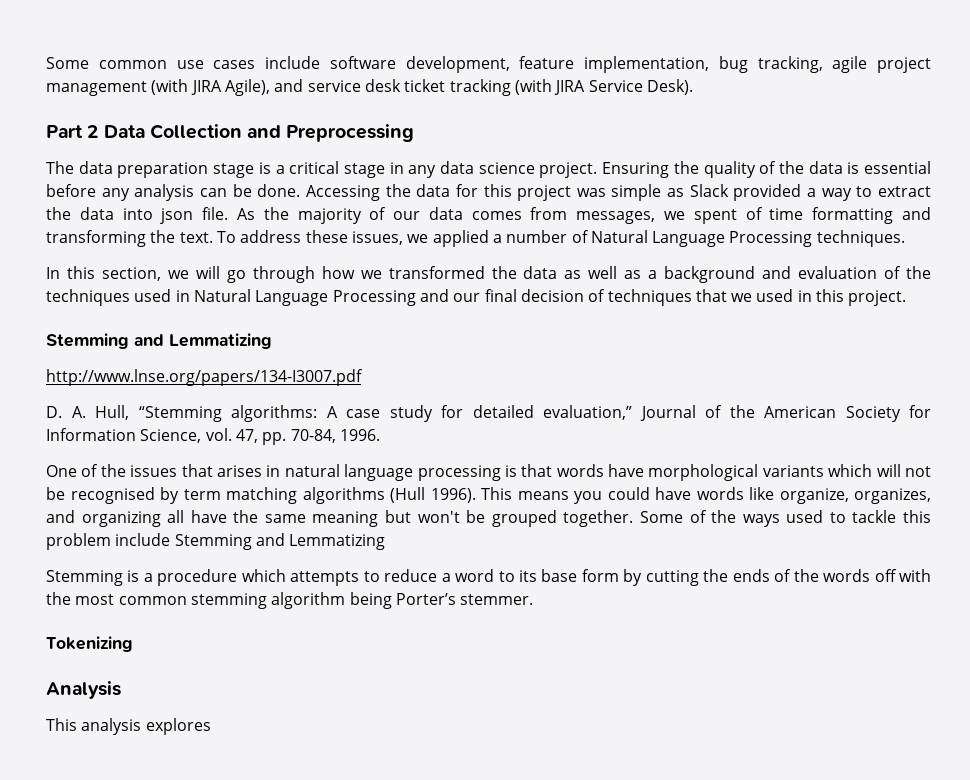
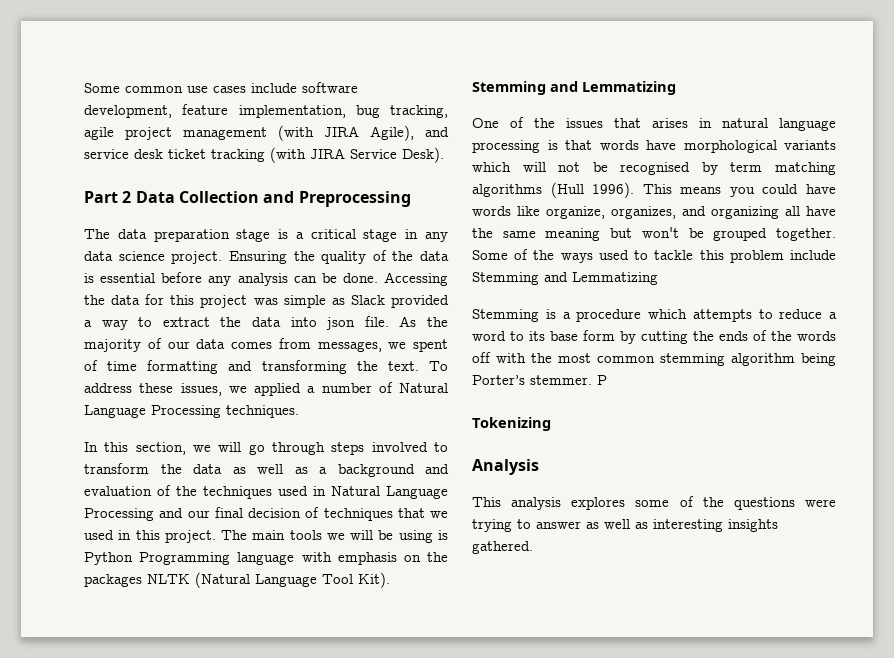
[321,266,485,279] how we transformed -> [331,442,448,455] [84,463,149,474] steps involved to transform
[46,333,272,349] [46,369,363,386] [46,405,931,422] [46,428,380,445] // Stemming and Lemmatizing // http://www.lnse.org/papers/134-I3007.pdf // D. A. Hull, “Stemming algorithms: A case study for detailed evaluation,” Journal of the American Society for Information Science, vol. 47, pp. 70-84, 1996. -> [221,530,448,543] [84,552,448,565] [84,572,390,588] [472,81,676,95] The main tools we will be using is Python Programming language with emphasis on the packages NLTK (Natural Language Tool Kit). // Stemming and Lemmatizing
(534, 599) none -> [597,375,607,385] P
(211, 726) none -> [635,496,836,510] [472,519,778,532] [472,541,533,554] some of the questions were trying to answer as well as interesting insights gathered.

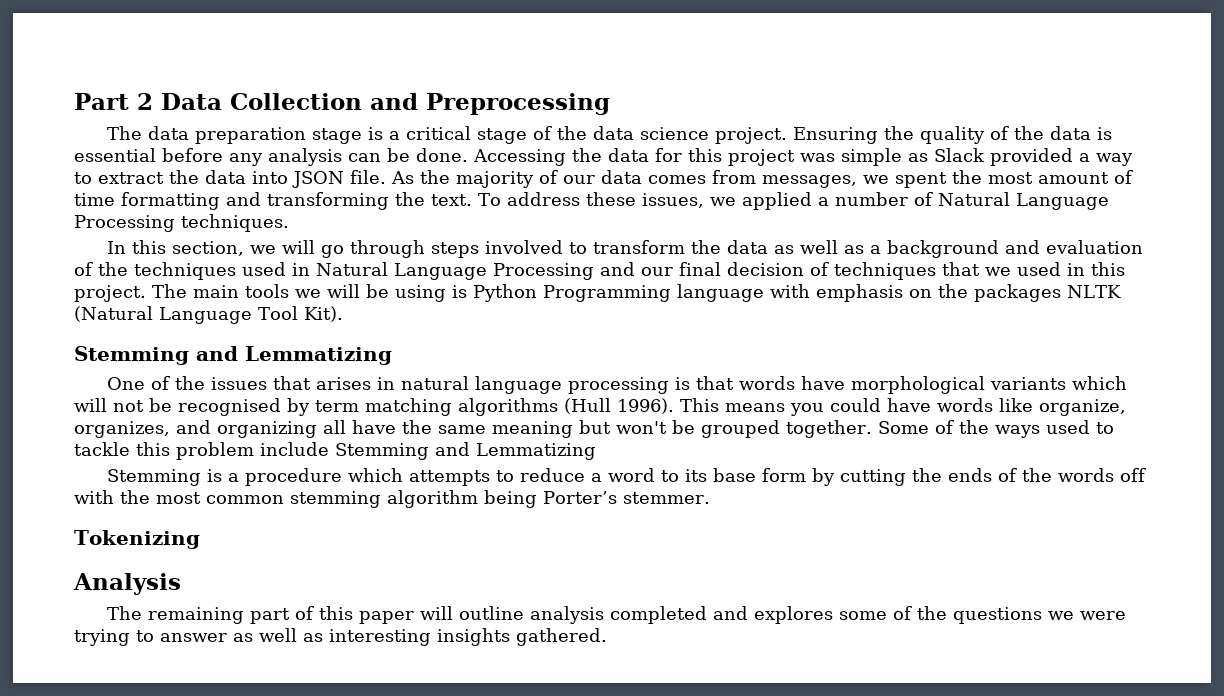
[84,82,358,93] [84,104,448,118] [84,125,449,141] [84,147,444,163] Some common use cases include software development, feature implementation, bug tracking, agile project management (with JIRA Agile), and service desk ticket tracking (with JIRA Service Desk). // -> (74, 101) none
[405,229,448,242] in any -> [532,126,587,140] of the
[326,317,356,330] json -> [292,171,344,188] JSON
(448, 345) none -> [952,170,1109,184] the most amount
[597,375,607,385] P -> (710, 498) none
[472,497,562,510] This analysis -> [106,606,748,624] The remaining part of this paper will outline analysis completed and
(795, 503) none -> [1047,611,1074,620] we

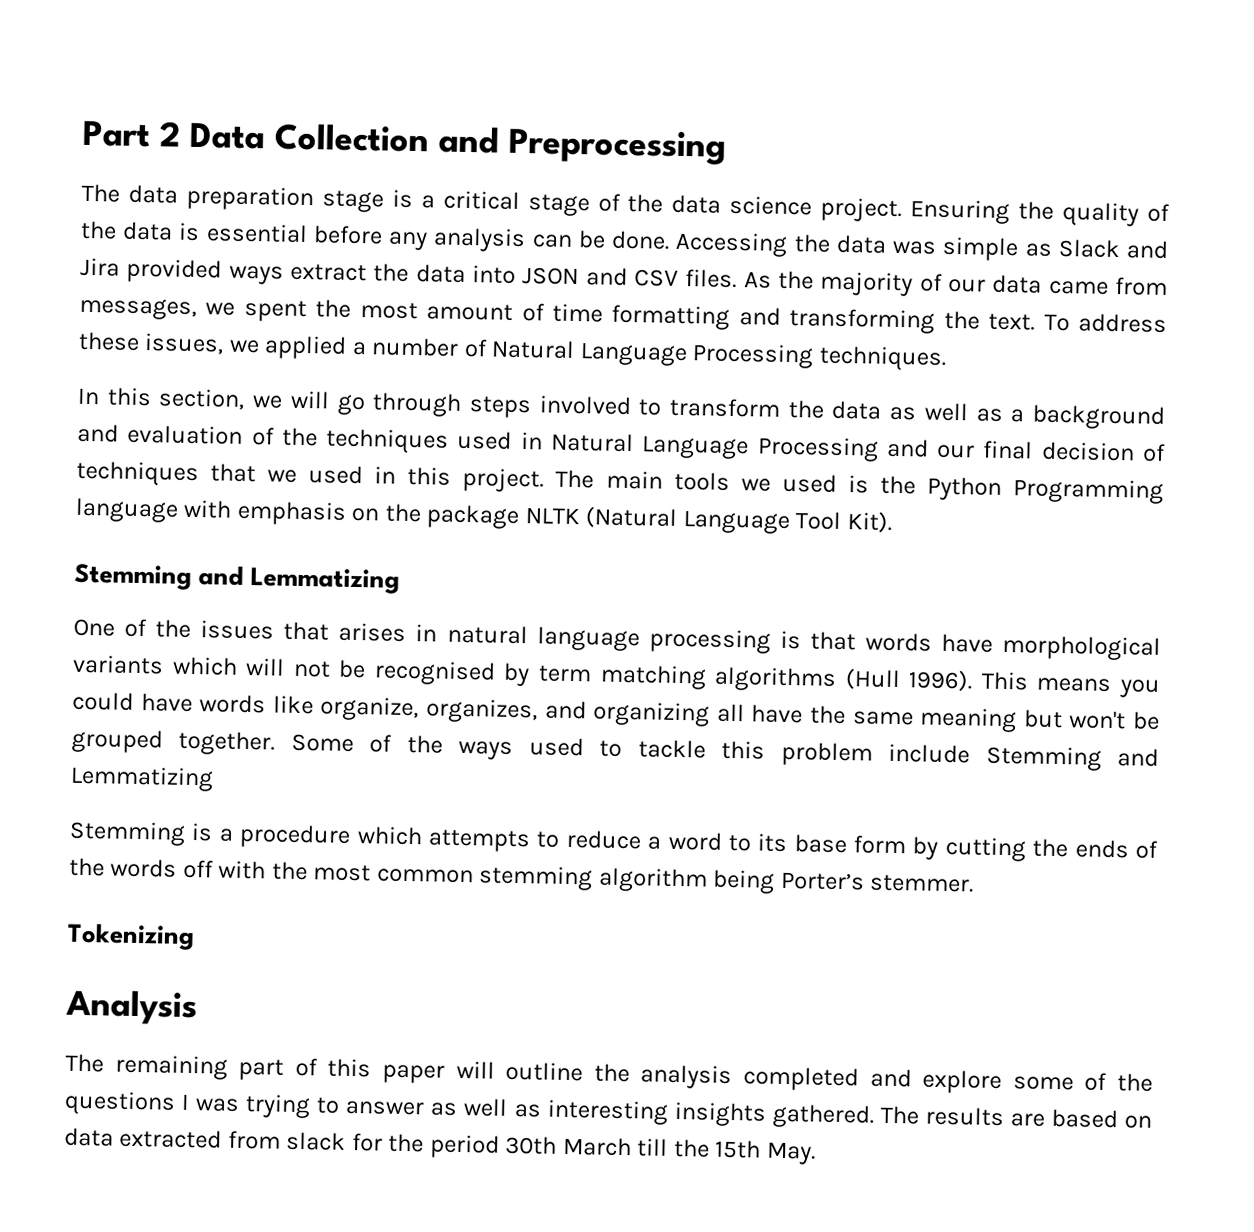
[655,148,795,166] for this project -> (887, 244) none
[990,148,1133,166] [74,172,92,184] provided a way to -> [1126,240,1170,259] [80,257,284,285] and Jira provided ways
[350,170,386,184] file. -> [585,267,738,288] and CSV files.
[648,175,706,184] comes -> [1048,280,1109,295] came
[327,284,467,302] will be using is -> [781,473,916,495] used is the
[974,284,1061,302] packages -> [426,504,521,529] package
(524, 613) none -> [593,1063,630,1083] the
[753,606,833,624] explores -> [922,1069,1003,1095] explore
[1047,611,1126,620] we were -> [181,1093,240,1112] I was
(607, 637) none -> [879,1105,1152,1129] [64,1127,816,1165] The results are based on data extracted from slack for the period 30th March till the 15th May.

